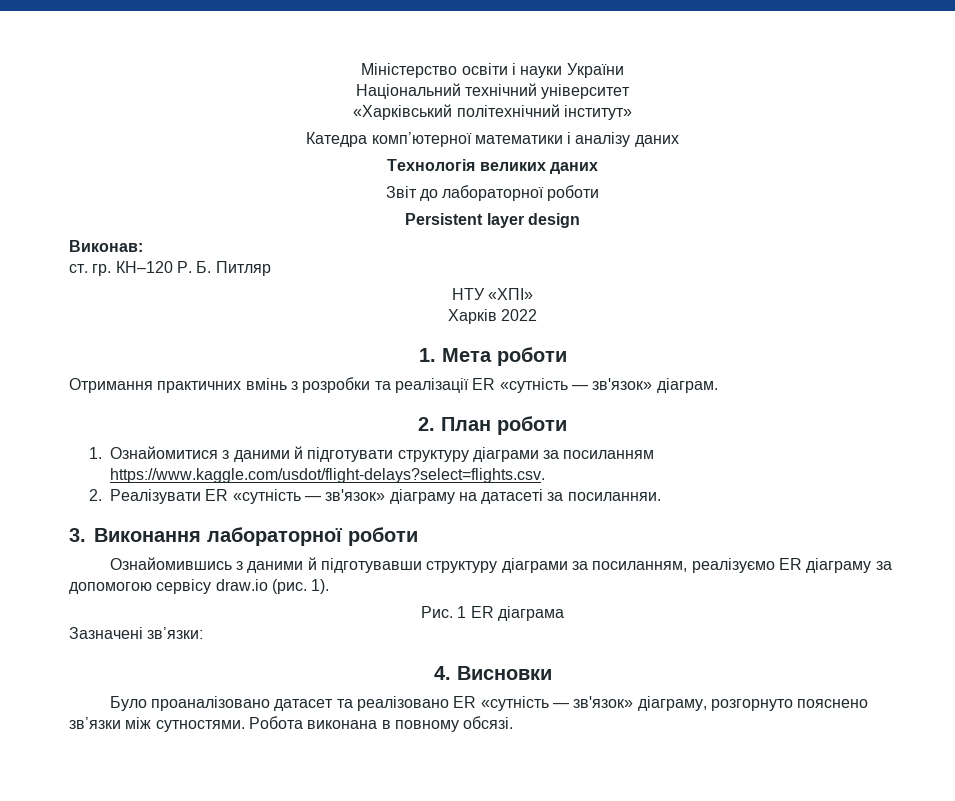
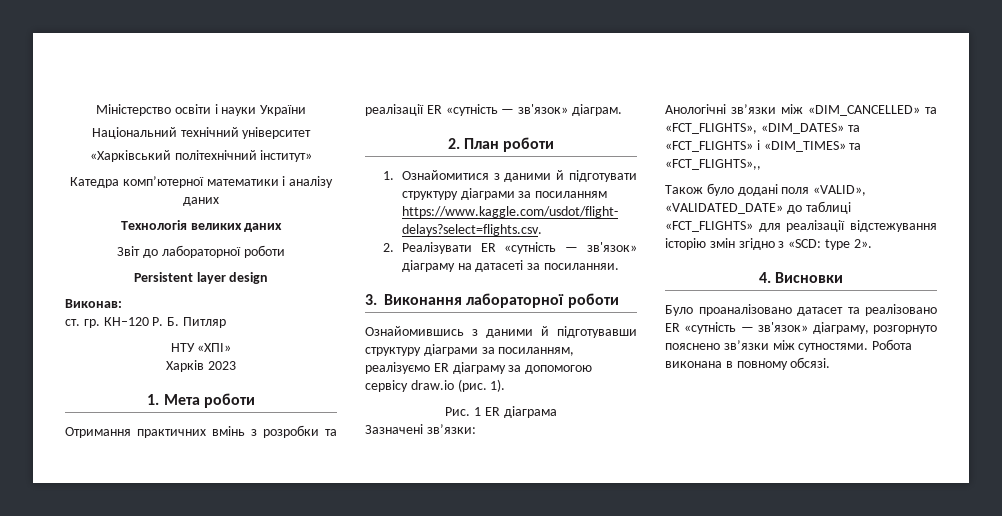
[501,309,538,321] 2022 -> [207,361,236,370] 2023
(204, 633) none -> [665,104,937,116] [665,123,860,134] [665,140,862,152] [665,159,761,170] [665,183,867,196] [665,201,851,214] [665,220,937,232] [665,238,872,250] // Анологічні зв’язки між «DIM_CANCELLED» та «FCT_FLIGHTS», «DIM_DATES» та «FCT_FLIGHTS» і «DIM_TIMES» та «FCT_FLIGHTS»,, // Також було додані поля «VALID», «VALIDATED_DATE» до таблиці «FCT_FLIGHTS» для реалізації відстежування історію змін згідно з «SCD: type 2».

